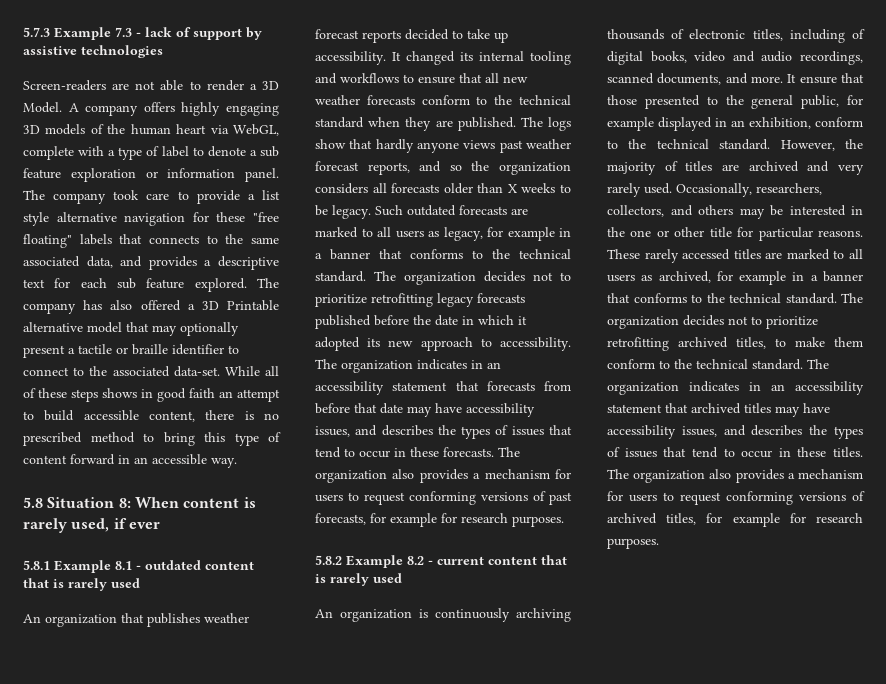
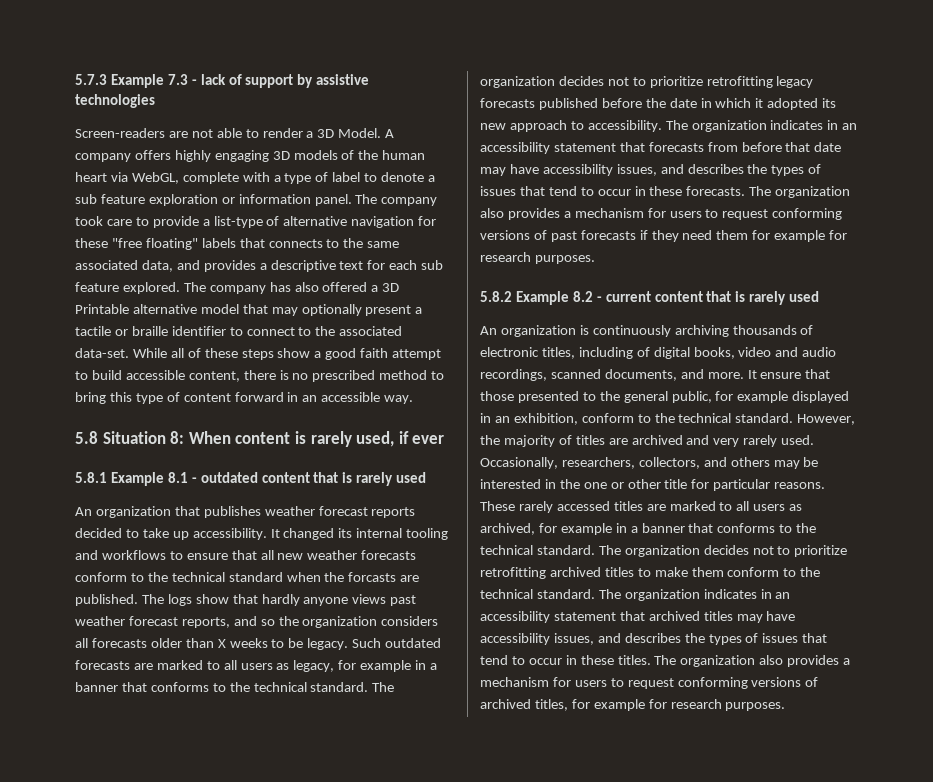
[262,190,280,200] [23,212,49,226] list style -> [213,216,280,228] list-type of
[102,388,153,398] shows in -> [277,348,322,358] show a
[219,391,233,398] an -> (389, 353) none
[405,117,432,131] they -> [324,572,397,582] the forcasts
[315,513,366,525] forecasts, -> [580,230,749,242] forecasts if they need them
[736,337,766,349] titles, -> [604,567,634,577] titles

